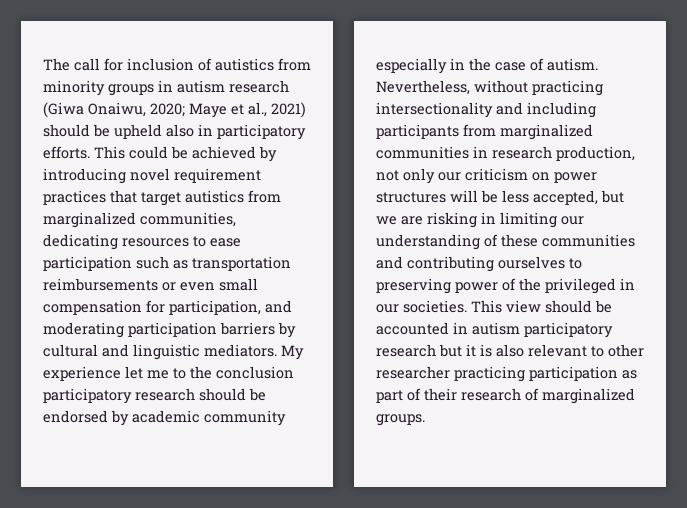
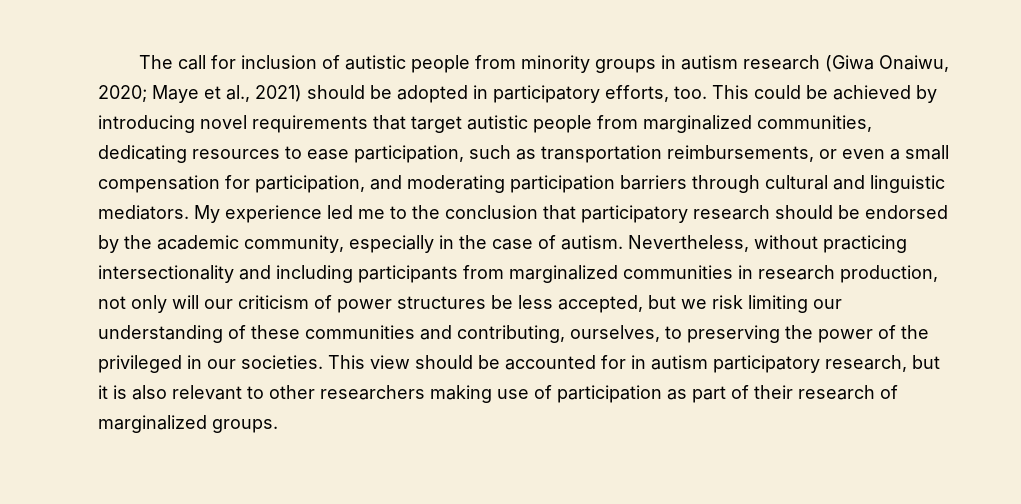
[215,58,274,71] autistics -> [344,55,470,73] autistic people
[114,124,306,140] [43,146,90,159] upheld also in participatory efforts. -> [397,85,707,103] adopted in participatory efforts, too.
[174,168,261,183] [43,190,244,206] requirement practices that target autistics -> [252,115,592,133] requirements that target autistic people
[43,256,132,271] participation -> [354,145,464,163] participation,
[43,278,158,291] reimbursements -> [667,145,814,162] reimbursements,
(215, 286) none -> [890,149,900,160] a
[278,322,296,338] by -> [692,175,760,193] through
[125,366,143,379] let -> [327,205,353,219] led
(294, 372) none -> [543,205,576,220] that
[132,410,286,426] academic community -> [124,235,344,253] the academic community,
(435, 176) none -> [172,295,199,309] will
[532,172,550,181] on -> [314,295,332,309] of
[450,190,478,202] will -> (486, 302) none
[401,212,496,228] are risking in -> [712,295,743,309] risk
[407,256,565,272] contributing ourselves -> [457,325,660,343] contributing, ourselves,
(451, 286) none -> [785,325,813,339] the
(449, 328) none -> [601,355,626,369] for
[376,344,436,357] research -> [825,355,907,372] research,
[376,366,525,382] researcher practicing -> [320,385,552,403] researchers making use of

